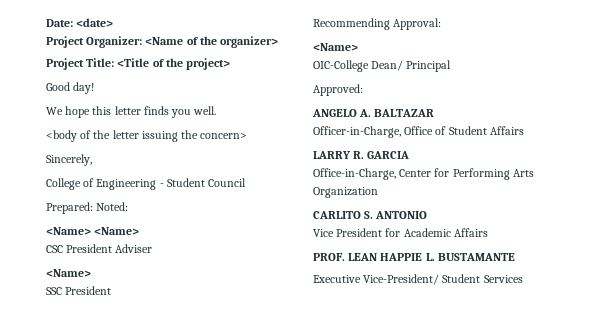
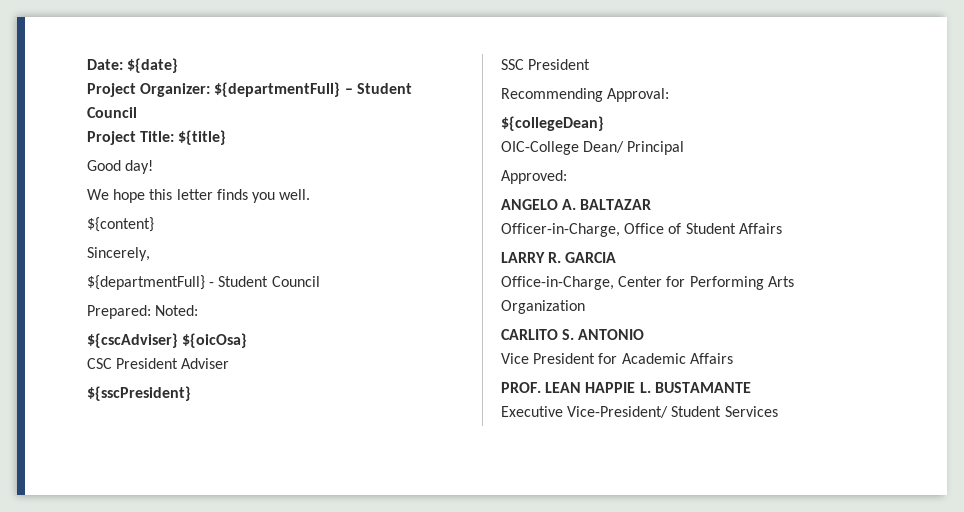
[76,18,114,27] <date> -> [127,58,179,73] ${date}
[145,36,279,48] [46,58,231,70] <Name of the organizer> // Project Title: <Title of the project> -> [214,82,412,97] [87,107,137,118] [87,130,227,145] ${departmentFull} – Student Council // Project Title: ${title}
[46,130,248,142] [46,154,92,166] [46,178,157,190] <body of the letter issuing the concern> // Sincerely, // College of Engineering -> [87,217,154,232] [87,247,150,261] [87,275,205,290] ${content} // Sincerely, // ${departmentFull}
[46,227,140,235] <Name> <Name> -> [87,333,248,348] ${cscAdviser} ${oicOsa}
[46,269,91,277] <Name> -> [87,386,191,401] ${sscPresident}
[313,43,358,51] <Name> -> [501,116,604,131] ${collegeDean}

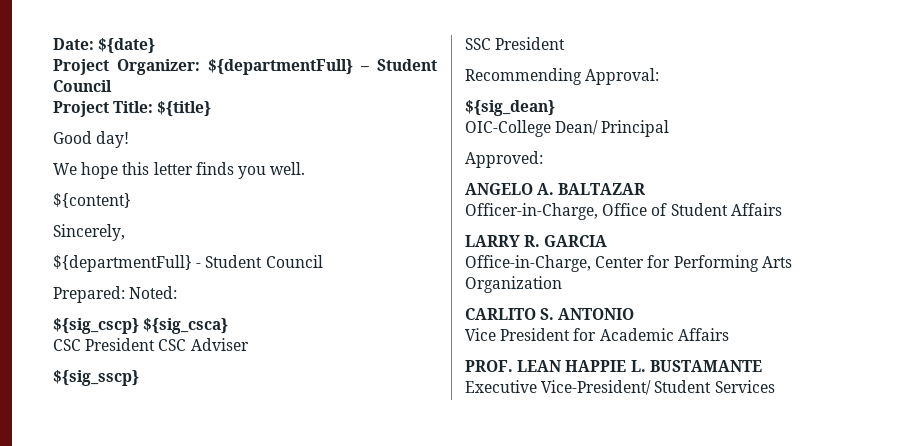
[87,333,248,348] ${cscAdviser} ${oicOsa} -> [53,318,229,334] ${sig_cscp} ${sig_csca}
(179, 363) none -> [158,339,187,351] CSC
[87,386,191,401] ${sscPresident} -> [53,370,139,386] ${sig_sscp}
[501,116,604,131] ${collegeDean} -> [465,100,555,116] ${sig_dean}

